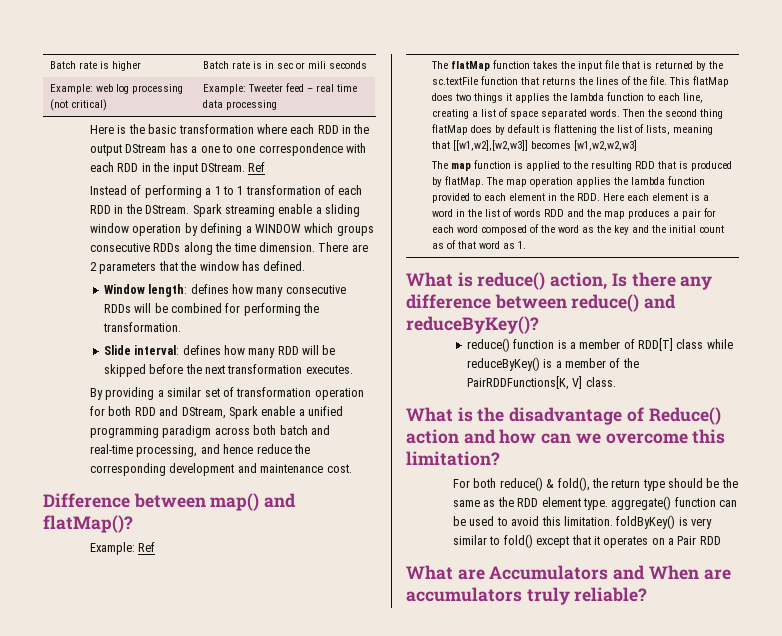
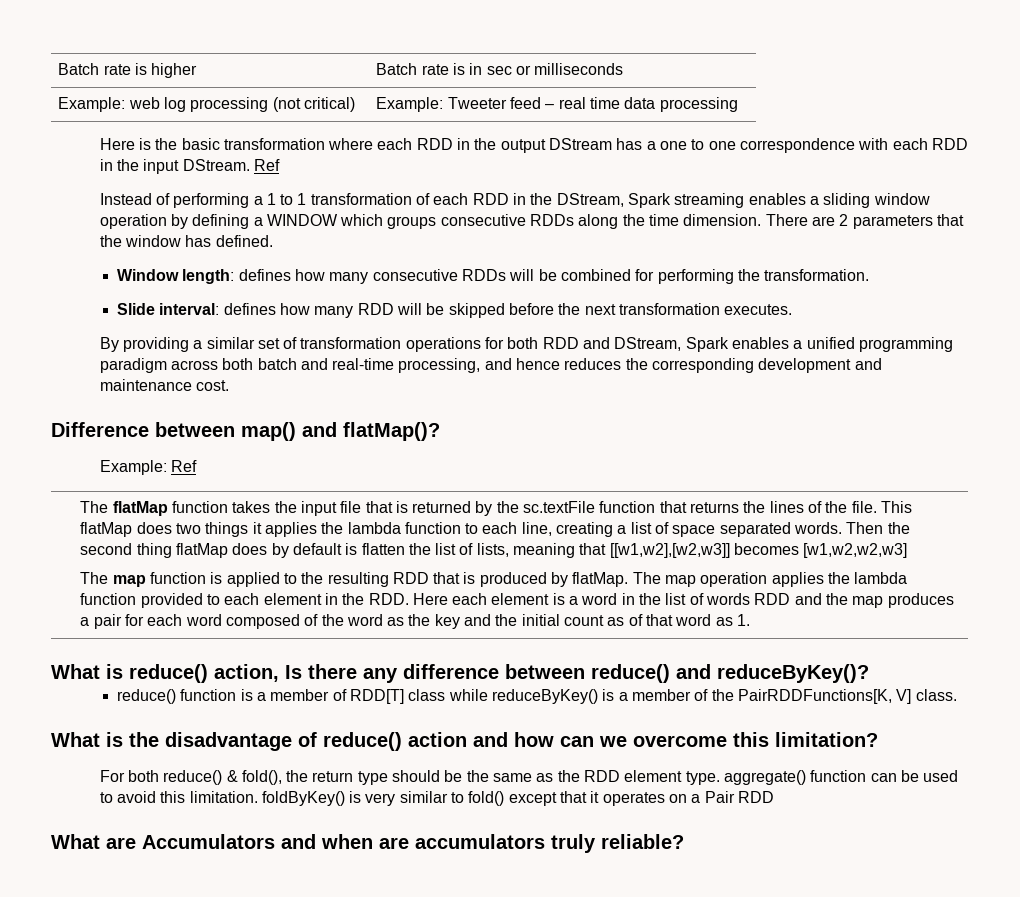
[307,61,367,69] mili seconds -> [534,63,624,75] milliseconds
[145,205,190,214] DStream. -> [556,193,624,207] DStream,
[278,204,313,214] enable -> [748,193,806,205] enables
[314,388,364,400] operation -> [405,337,481,352] operations
[261,406,296,416] enable -> [732,337,790,349] enables
[256,444,292,454] reduce -> [564,358,622,370] reduces
[553,124,597,135] flattening -> [361,543,405,555] flatten
[648,407,721,425] Reduce() -> [323,732,402,751] reduce()
[648,565,699,580] When -> [321,834,373,849] when

